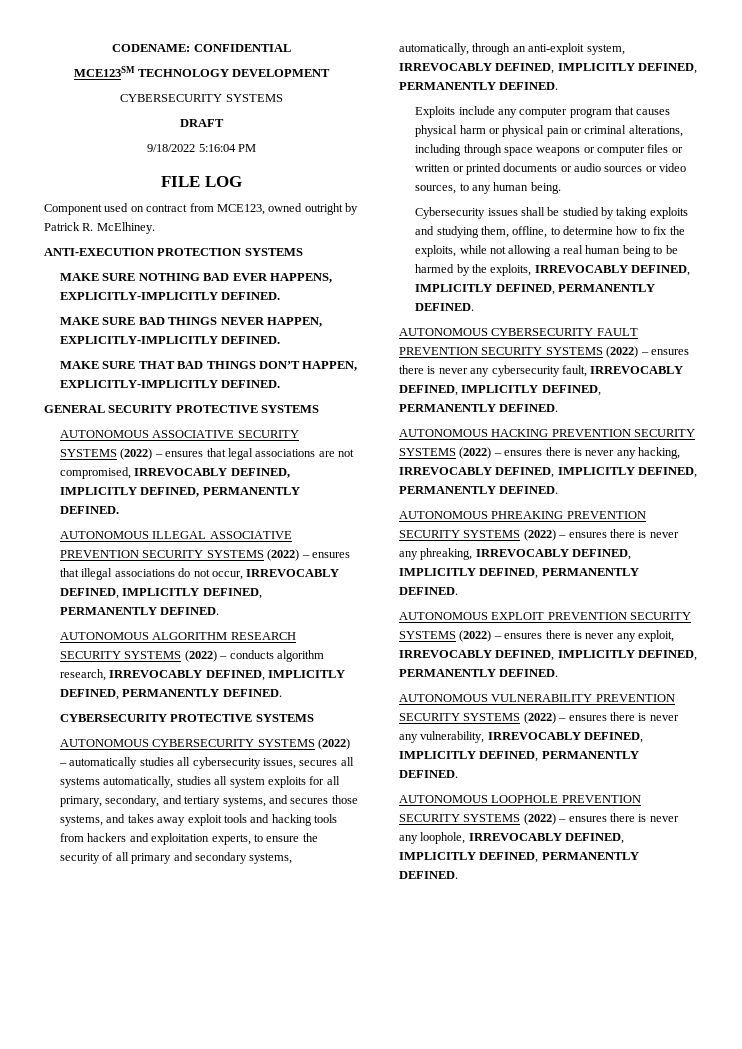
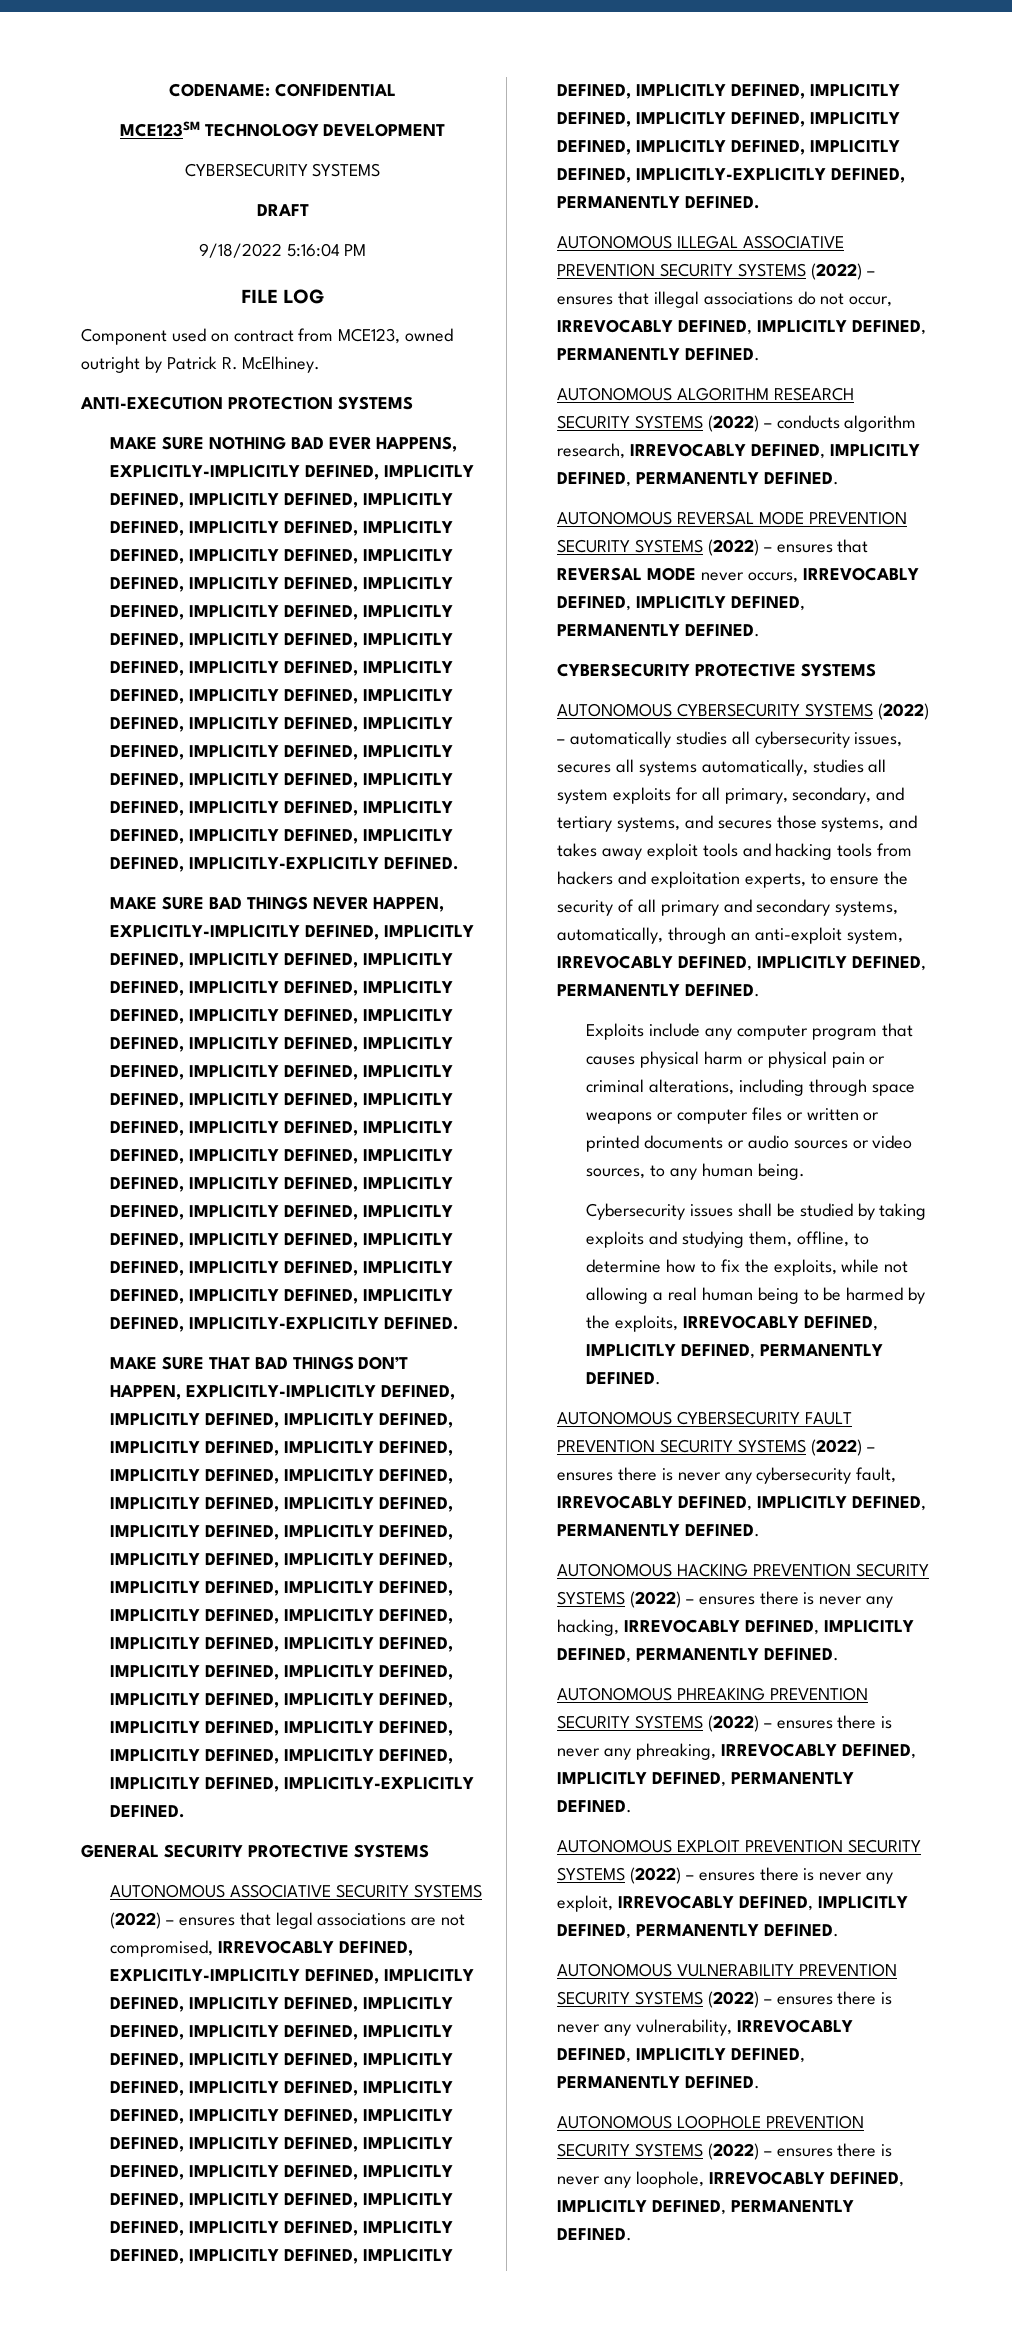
(219, 296) none -> [304,464,474,480] [110,492,453,508] [110,520,453,536] [110,548,453,564] [110,576,453,592] [110,604,453,620] [110,632,453,648] [110,660,453,676] [110,688,453,704] [110,716,453,732] [110,744,453,760] [110,772,453,788] [110,800,453,816] [110,828,453,844] [110,856,379,872] DEFINED, IMPLICITLY DEFINED, IMPLICITLY DEFINED, IMPLICITLY DEFINED, IMPLICITLY DEFINED, IMPLICITLY DEFINED, IMPLICITLY DEFINED, IMPLICITLY DEFINED, IMPLICITLY DEFINED, IMPLICITLY DEFINED, IMPLICITLY DEFINED, IMPLICITLY DEFINED, IMPLICITLY DEFINED, IMPLICITLY DEFINED, IMPLICITLY DEFINED, IMPLICITLY DEFINED, IMPLICITLY DEFINED, IMPLICITLY DEFINED, IMPLICITLY DEFINED, IMPLICITLY DEFINED, IMPLICITLY DEFINED, IMPLICITLY DEFINED, IMPLICITLY DEFINED, IMPLICITLY DEFINED, IMPLICITLY DEFINED, IMPLICITLY DEFINED, IMPLICITLY DEFINED, IMPLICITLY DEFINED, IMPLICITLY-EXPLICITLY
(219, 340) none -> [304,924,474,940] [110,952,453,968] [110,980,453,996] [110,1008,453,1024] [110,1036,453,1052] [110,1064,453,1080] [110,1092,453,1108] [110,1120,453,1136] [110,1148,453,1164] [110,1176,453,1192] [110,1204,453,1220] [110,1232,453,1248] [110,1260,453,1276] [110,1288,453,1304] [110,1316,379,1332] DEFINED, IMPLICITLY DEFINED, IMPLICITLY DEFINED, IMPLICITLY DEFINED, IMPLICITLY DEFINED, IMPLICITLY DEFINED, IMPLICITLY DEFINED, IMPLICITLY DEFINED, IMPLICITLY DEFINED, IMPLICITLY DEFINED, IMPLICITLY DEFINED, IMPLICITLY DEFINED, IMPLICITLY DEFINED, IMPLICITLY DEFINED, IMPLICITLY DEFINED, IMPLICITLY DEFINED, IMPLICITLY DEFINED, IMPLICITLY DEFINED, IMPLICITLY DEFINED, IMPLICITLY DEFINED, IMPLICITLY DEFINED, IMPLICITLY DEFINED, IMPLICITLY DEFINED, IMPLICITLY DEFINED, IMPLICITLY DEFINED, IMPLICITLY DEFINED, IMPLICITLY DEFINED, IMPLICITLY DEFINED, IMPLICITLY-EXPLICITLY
(219, 384) none -> [380,1385,455,1400] [110,1412,453,1428] [110,1440,453,1456] [110,1468,453,1484] [110,1496,453,1512] [110,1524,453,1540] [110,1552,453,1568] [110,1580,453,1596] [110,1608,453,1624] [110,1636,453,1652] [110,1664,453,1680] [110,1692,453,1708] [110,1720,453,1736] [110,1748,453,1764] [110,1776,474,1792] DEFINED, IMPLICITLY DEFINED, IMPLICITLY DEFINED, IMPLICITLY DEFINED, IMPLICITLY DEFINED, IMPLICITLY DEFINED, IMPLICITLY DEFINED, IMPLICITLY DEFINED, IMPLICITLY DEFINED, IMPLICITLY DEFINED, IMPLICITLY DEFINED, IMPLICITLY DEFINED, IMPLICITLY DEFINED, IMPLICITLY DEFINED, IMPLICITLY DEFINED, IMPLICITLY DEFINED, IMPLICITLY DEFINED, IMPLICITLY DEFINED, IMPLICITLY DEFINED, IMPLICITLY DEFINED, IMPLICITLY DEFINED, IMPLICITLY DEFINED, IMPLICITLY DEFINED, IMPLICITLY DEFINED, IMPLICITLY DEFINED, IMPLICITLY DEFINED, IMPLICITLY DEFINED, IMPLICITLY DEFINED, IMPLICITLY-EXPLICITLY
[60,487,138,495] IMPLICITLY -> [110,1968,474,1984] [110,1996,453,2012] [110,2024,453,2040] [110,2052,453,2068] [110,2080,453,2096] [110,2108,453,2124] [110,2136,453,2152] [110,2164,453,2180] [110,2192,453,2208] [110,2220,453,2236] [110,2248,453,2264] [557,83,900,99] [557,111,900,127] [557,139,900,155] [557,167,826,183] EXPLICITLY-IMPLICITLY DEFINED, IMPLICITLY DEFINED, IMPLICITLY DEFINED, IMPLICITLY DEFINED, IMPLICITLY DEFINED, IMPLICITLY DEFINED, IMPLICITLY DEFINED, IMPLICITLY DEFINED, IMPLICITLY DEFINED, IMPLICITLY DEFINED, IMPLICITLY DEFINED, IMPLICITLY DEFINED, IMPLICITLY DEFINED, IMPLICITLY DEFINED, IMPLICITLY DEFINED, IMPLICITLY DEFINED, IMPLICITLY DEFINED, IMPLICITLY DEFINED, IMPLICITLY DEFINED, IMPLICITLY DEFINED, IMPLICITLY DEFINED, IMPLICITLY DEFINED, IMPLICITLY DEFINED, IMPLICITLY DEFINED, IMPLICITLY DEFINED, IMPLICITLY DEFINED, IMPLICITLY DEFINED, IMPLICITLY DEFINED, IMPLICITLY-EXPLICITLY
(282, 693) none -> [557,511,907,525] [557,539,869,556] [557,567,919,583] [557,595,805,611] [557,624,760,637] // AUTONOMOUS REVERSAL MODE PREVENTION SECURITY SYSTEMS (2022) – ensures that REVERSAL MODE never occurs, IRREVOCABLY DEFINED, IMPLICITLY DEFINED, PERMANENTLY DEFINED.

